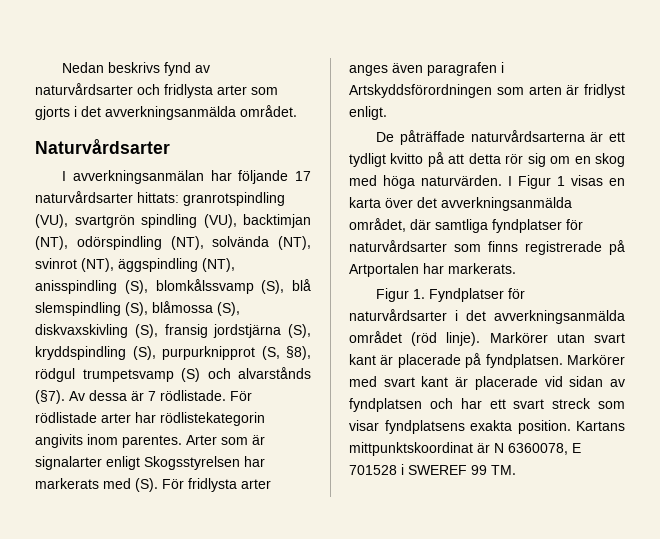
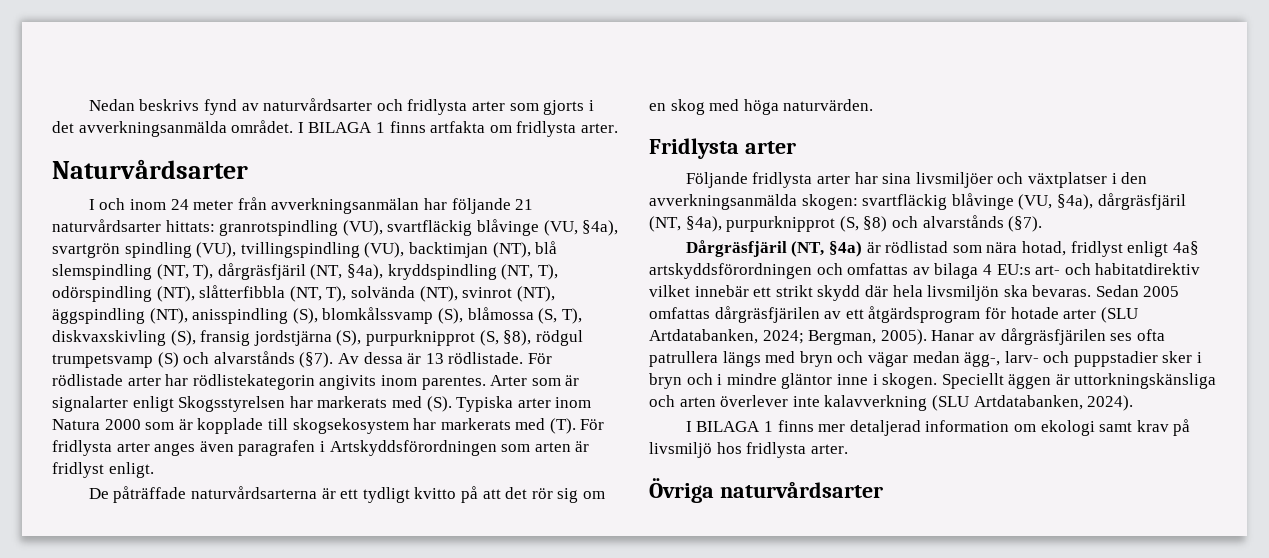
[35,139,170,154] [62,171,67,181] // Naturvårdsarter // I -> [297,121,618,137] [52,159,248,179] [88,197,267,210] I BILAGA 1 finns artfakta om fridlysta arter. // Naturvårdsarter // I och inom 24 meter från
[295,171,311,181] 17 -> [515,199,534,210] 21
[74,214,311,228] [35,236,204,250] svartgrön spindling (VU), backtimjan (NT), odörspindling (NT), -> [387,219,619,236] [52,241,558,258] [52,263,558,280] [52,285,347,302] svartfläckig blåvinge (VU, §4a), svartgrön spindling (VU), tvillingspindling (VU), backtimjan (NT), blå slemspindling (NT, T), dårgräsfjäril (NT, §4a), kryddspindling (NT, T), odörspindling (NT), slåtterfibbla (NT, T),
[292,279,311,291] [35,301,240,316] blå slemspindling (S), blåmossa (S), -> [467,307,582,324] blåmossa (S, T),
[35,346,156,360] kryddspindling (S), -> (362, 338) none
[148,391,156,401] 7 -> [425,353,444,364] 13
(158, 485) none -> [456,396,592,412] [52,418,576,434] Typiska arter inom Natura 2000 som är kopplade till skogsekosystem har markerats med (T).
[468,153,501,164] detta -> [505,487,528,499] det
[508,175,625,189] [349,197,572,211] [349,218,583,233] [349,240,625,255] [349,263,516,277] [376,288,526,302] [349,309,625,324] [349,331,625,346] [349,353,625,368] [349,376,625,390] [349,398,625,412] [349,420,625,434] [349,442,581,456] [349,464,516,475] I Figur 1 visas en karta över det avverkningsanmälda området, där samtliga fyndplatser för naturvårdsarter som finns registrerade på Artportalen har markerats. // Figur 1. Fyndplatser för naturvårdsarter i det avverkningsanmälda området (röd linje). Markörer utan svart kant är placerade på fyndplatsen. Markörer med svart kant är placerade vid sidan av fyndplatsen och har ett svart streck som visar fyndplatsens exakta position. Kartans mittpunktskoordinat är N 6360078, E 701528 i SWEREF 99 TM. -> [649,138,796,159] [685,172,1148,188] [649,193,1186,210] [649,215,1043,232] [685,240,1199,257] [649,263,1201,279] [649,285,1180,301] [649,306,1138,323] [649,328,1165,345] [649,351,1203,367] [649,373,1217,389] [649,395,1134,411] [685,419,1191,436] [649,442,848,458] [649,478,883,503] // Fridlysta arter // Följande fridlysta arter har sina livsmiljöer och växtplatser i den avverkningsanmälda skogen: svartfläckig blåvinge (VU, §4a), dårgräsfjäril (NT, §4a), purpurknipprot (S, §8) och alvarstånds (§7). // Dårgräsfjäril (NT, §4a) är rödlistad som nära hotad, fridlyst enligt 4a§ artskyddsförordningen och omfattas av bilaga 4 EU:s art- och habitatdirektiv vilket innebär ett strikt skydd där hela livsmiljön ska bevaras. Sedan 2005 omfattas dårgräsfjärilen av ett åtgärdsprogram för hotade arter (SLU Artdatabanken, 2024; Bergman, 2005). Hanar av dårgräsfjärilen ses ofta patrullera längs med bryn och vägar medan ägg-, larv- och puppstadier sker i bryn och i mindre gläntor inne i skogen. Speciellt äggen är uttorkningskänsliga och arten överlever inte kalavverkning (SLU Artdatabanken, 2024). // I BILAGA 1 finns mer detaljerad information om ekologi samt krav på livsmiljö hos fridlysta arter. // Övriga naturvårdsarter

